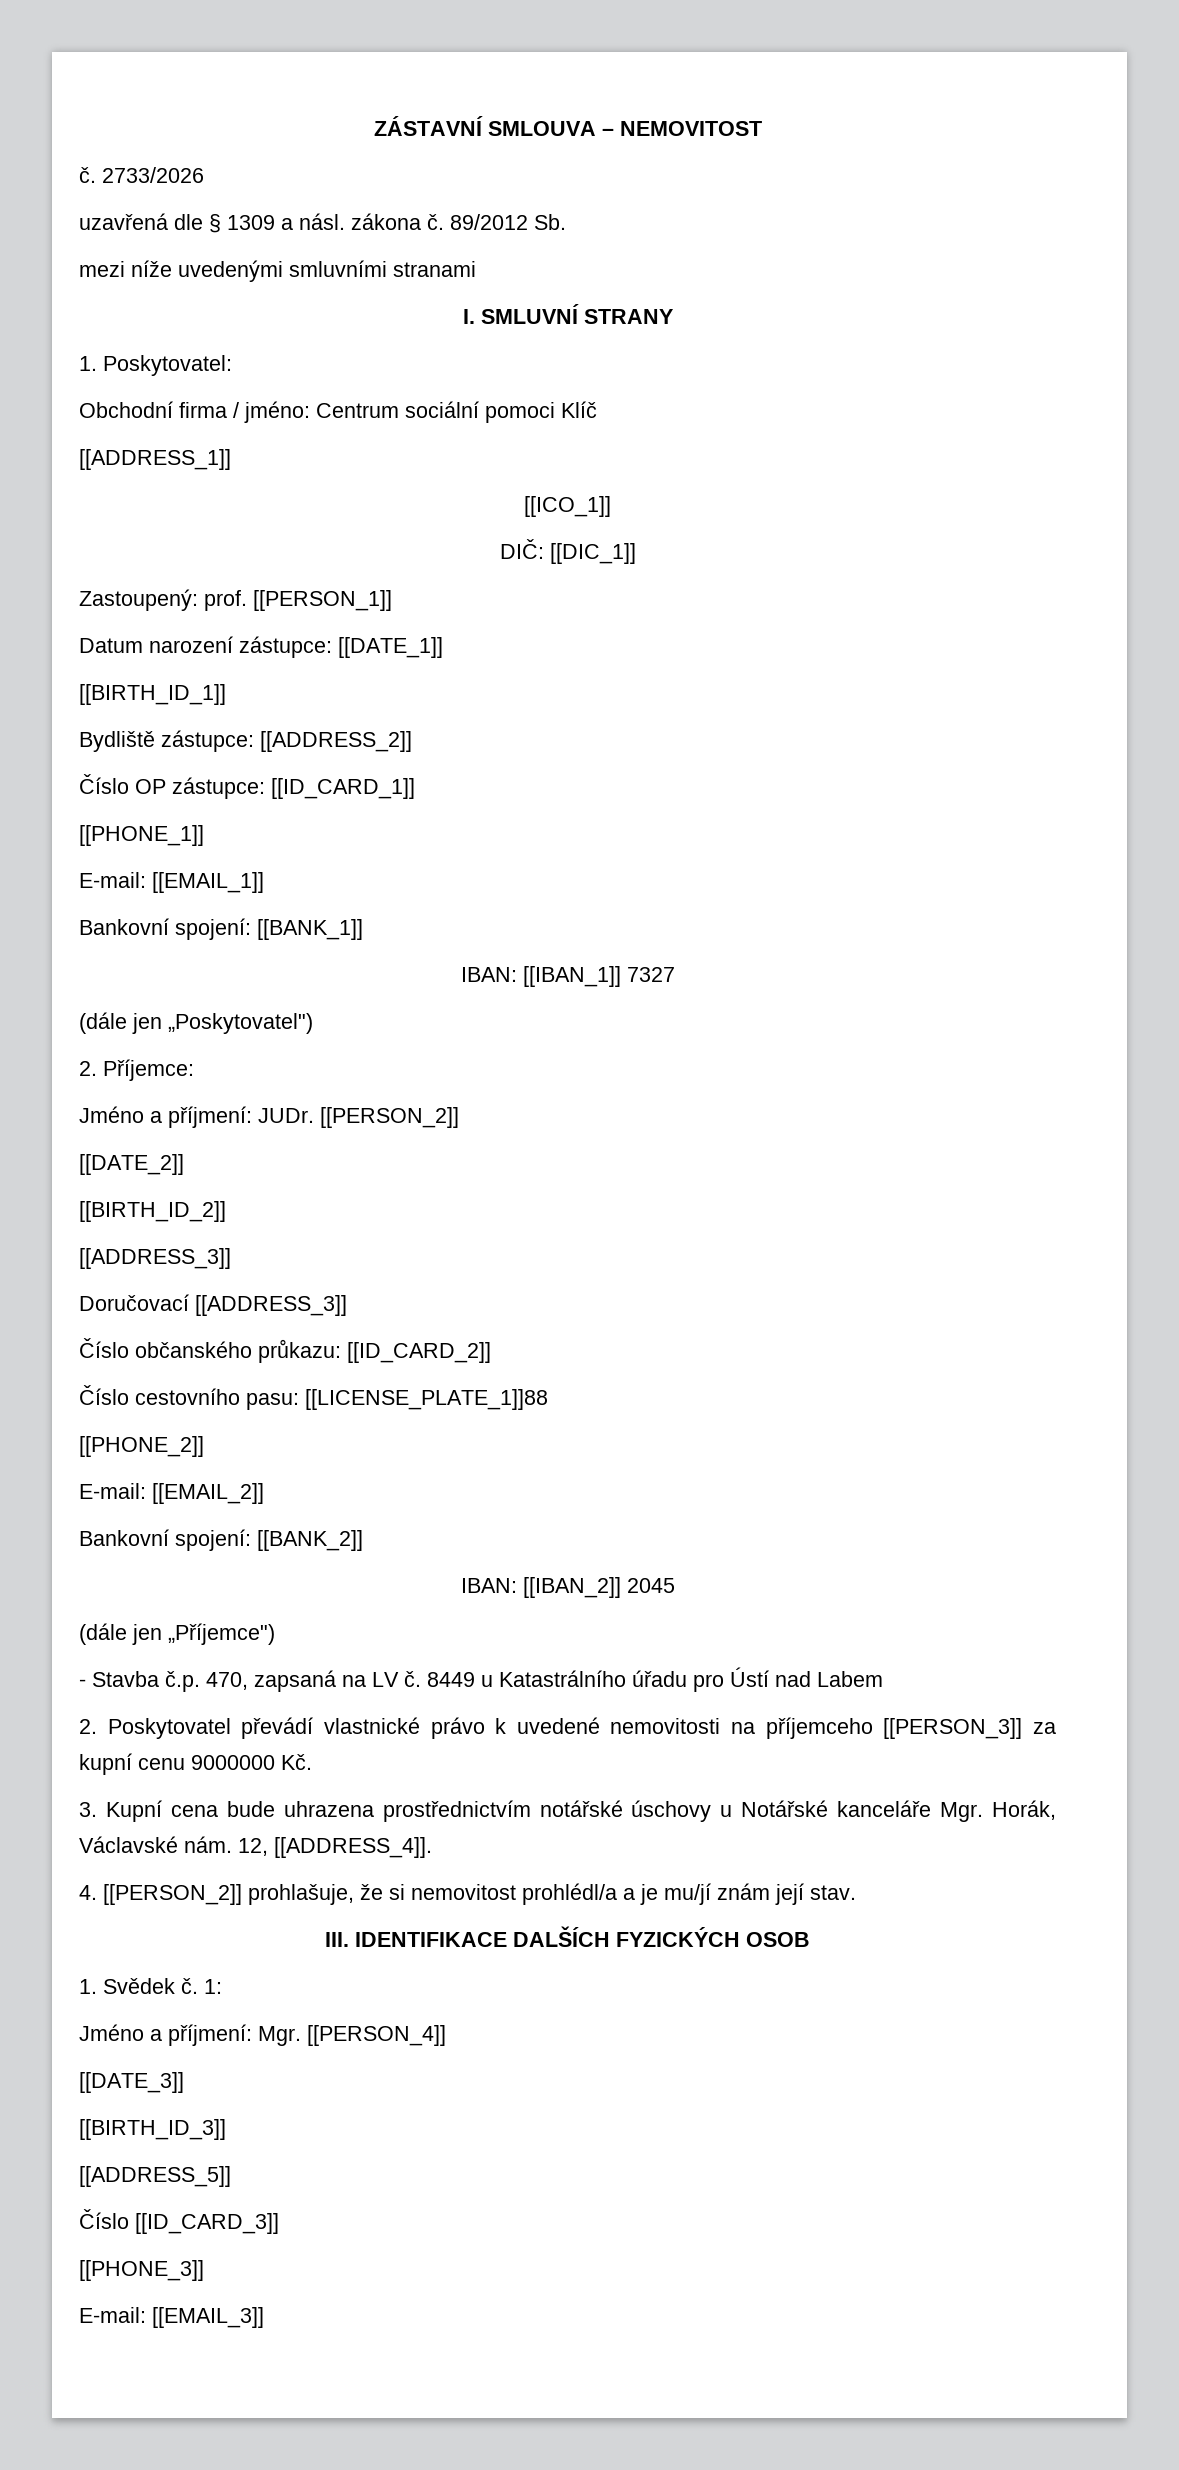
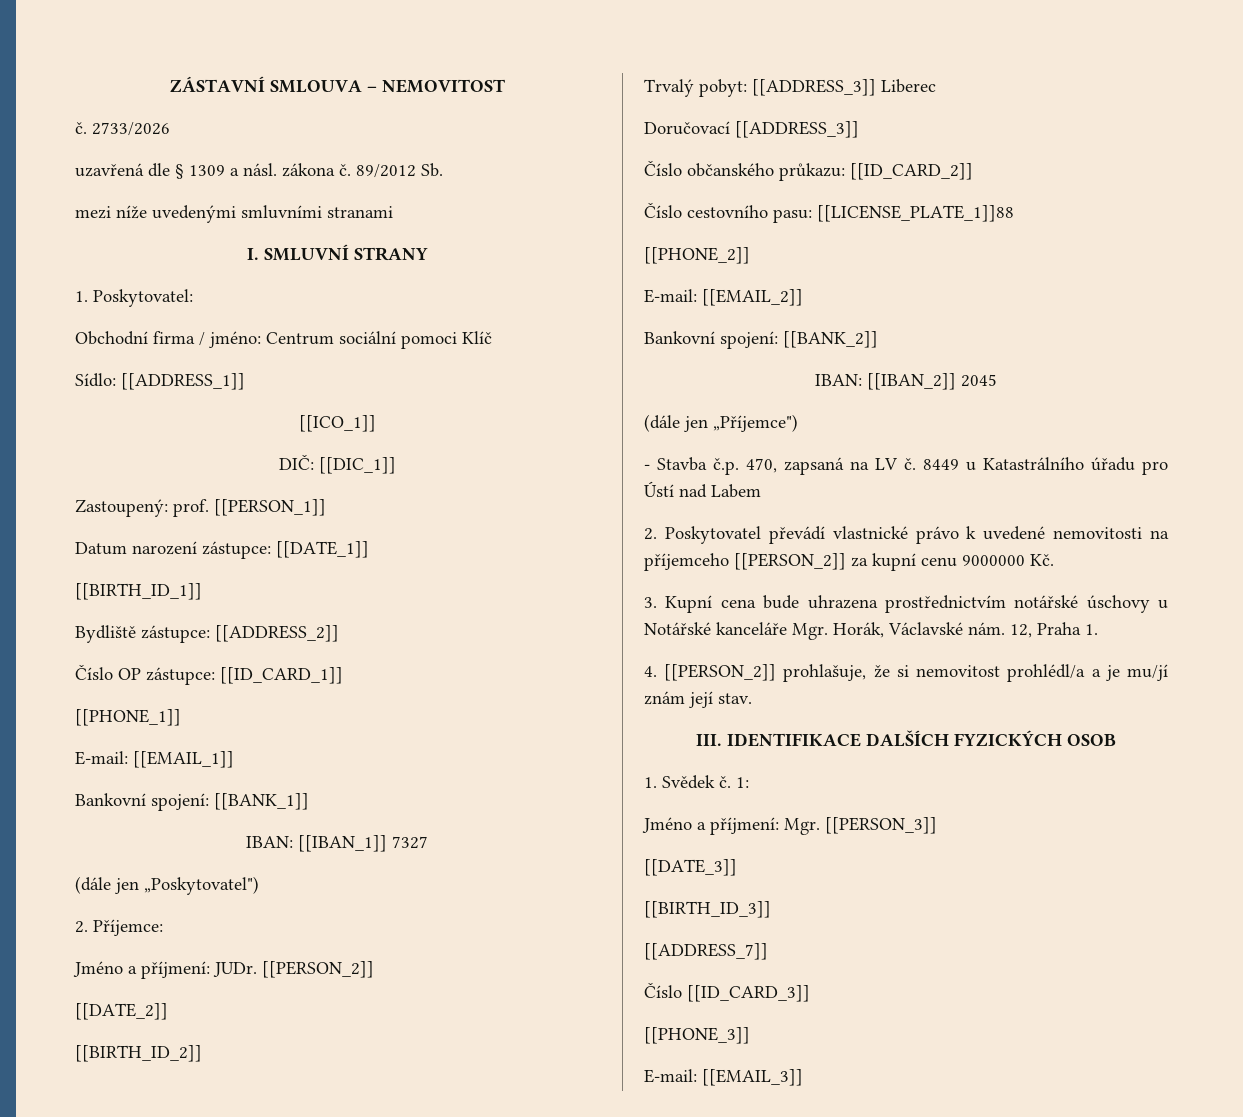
(597, 409) none -> [75,373,116,387] Sídlo:
[79,1248,231,1269] [[ADDRESS_3]] -> [644,79,936,97] Trvalý pobyt: [[ADDRESS_3]] Liberec
[883,1718,1023,1739] [[PERSON_3]] -> [734,553,846,570] [[PERSON_2]]
[274,1837,432,1858] [[ADDRESS_4]]. -> [1037,622,1098,635] Praha 1.
[307,2025,446,2046] [[PERSON_4]] -> [825,817,937,834] [[PERSON_3]]
[79,2166,231,2187] [[ADDRESS_5]] -> [644,943,768,960] [[ADDRESS_7]]

